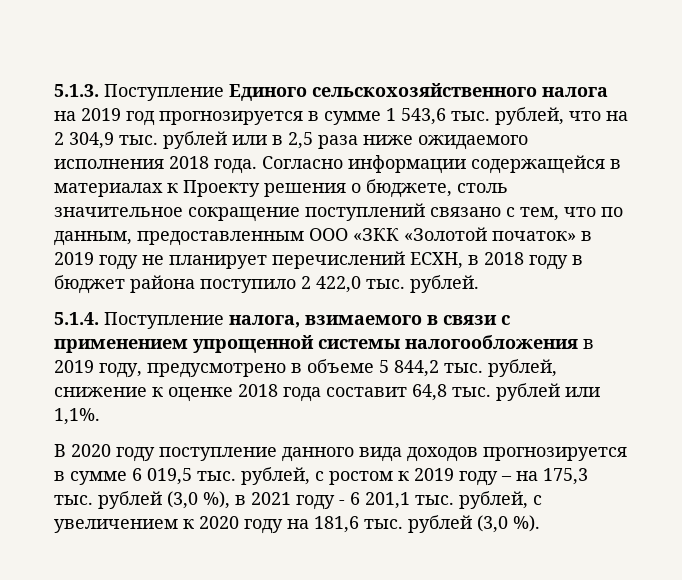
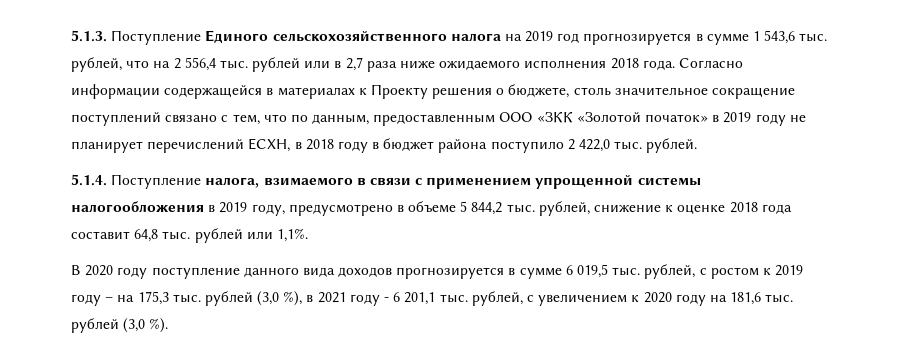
[69,132,114,149] 304,9 -> [184,57,216,71] 556,4
[288,132,313,149] 2,5 -> [345,57,363,71] 2,7

